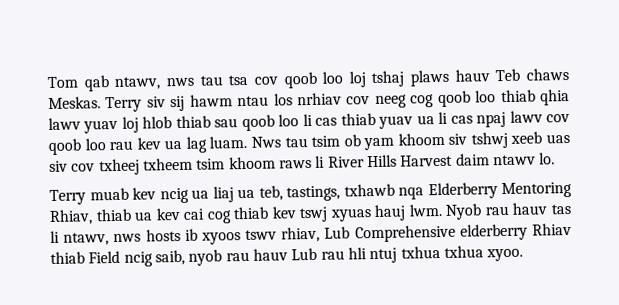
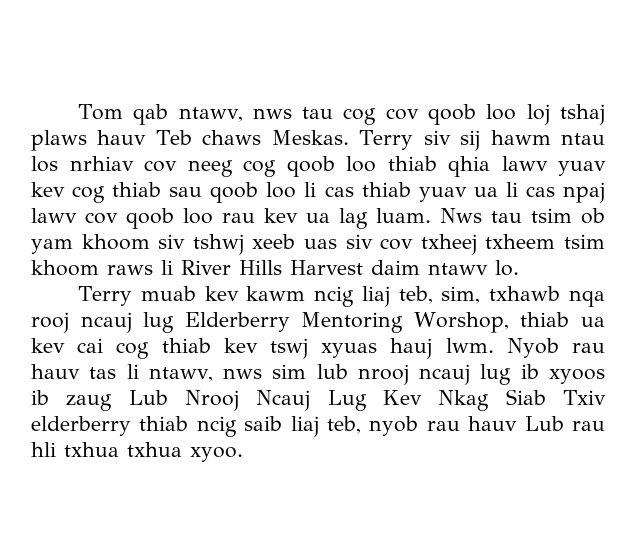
[228,74,249,86] tsa -> [343,108,377,125] cog
[121,116,173,133] loj hlob -> [31,182,106,203] kev cog
[159,183,424,204] ncig ua liaj ua teb, tastings, txhawb nqa -> [246,286,605,307] [31,312,175,333] kawm ncig liaj teb, sim, txhawb nqa rooj ncauj lug
[49,209,93,225] Rhiav, -> [413,312,509,333] Worshop,
[145,222,572,245] [50,249,185,267] hosts ib xyoos tswv rhiav, Lub Comprehensive elderberry Rhiav thiab Field ncig saib, -> [272,364,605,385] [31,389,606,411] [31,416,361,437] sim lub nrooj ncauj lug ib xyoos ib zaug Lub Nrooj Ncauj Lug Kev Nkag Siab Txiv elderberry thiab ncig saib liaj teb,
[369,247,398,264] ntuj -> (56, 449) none

